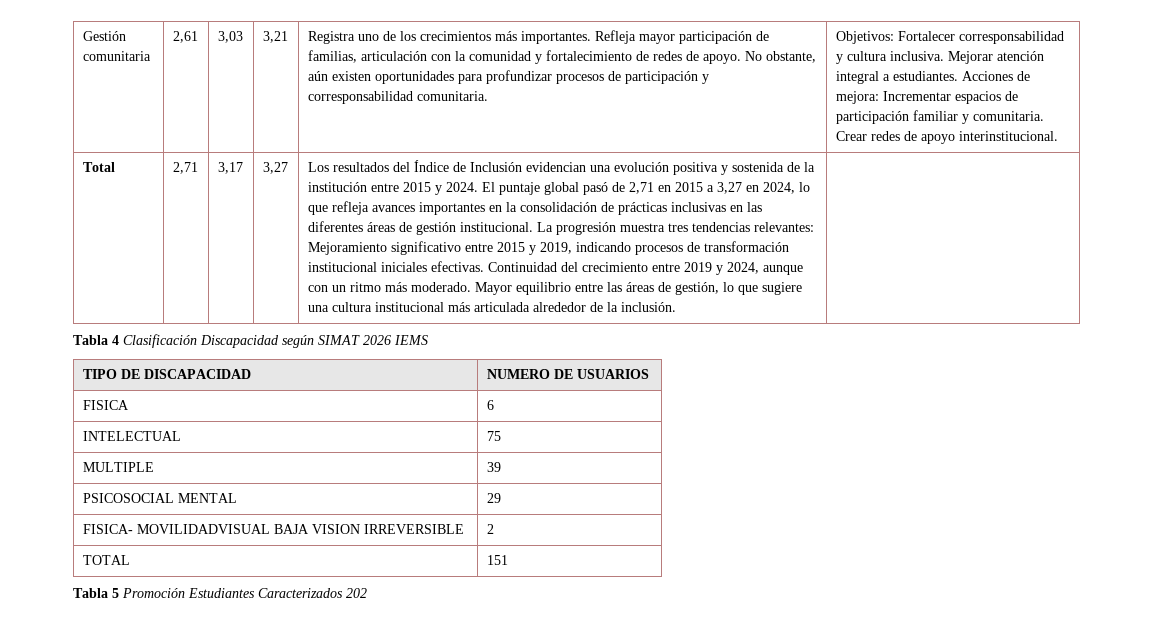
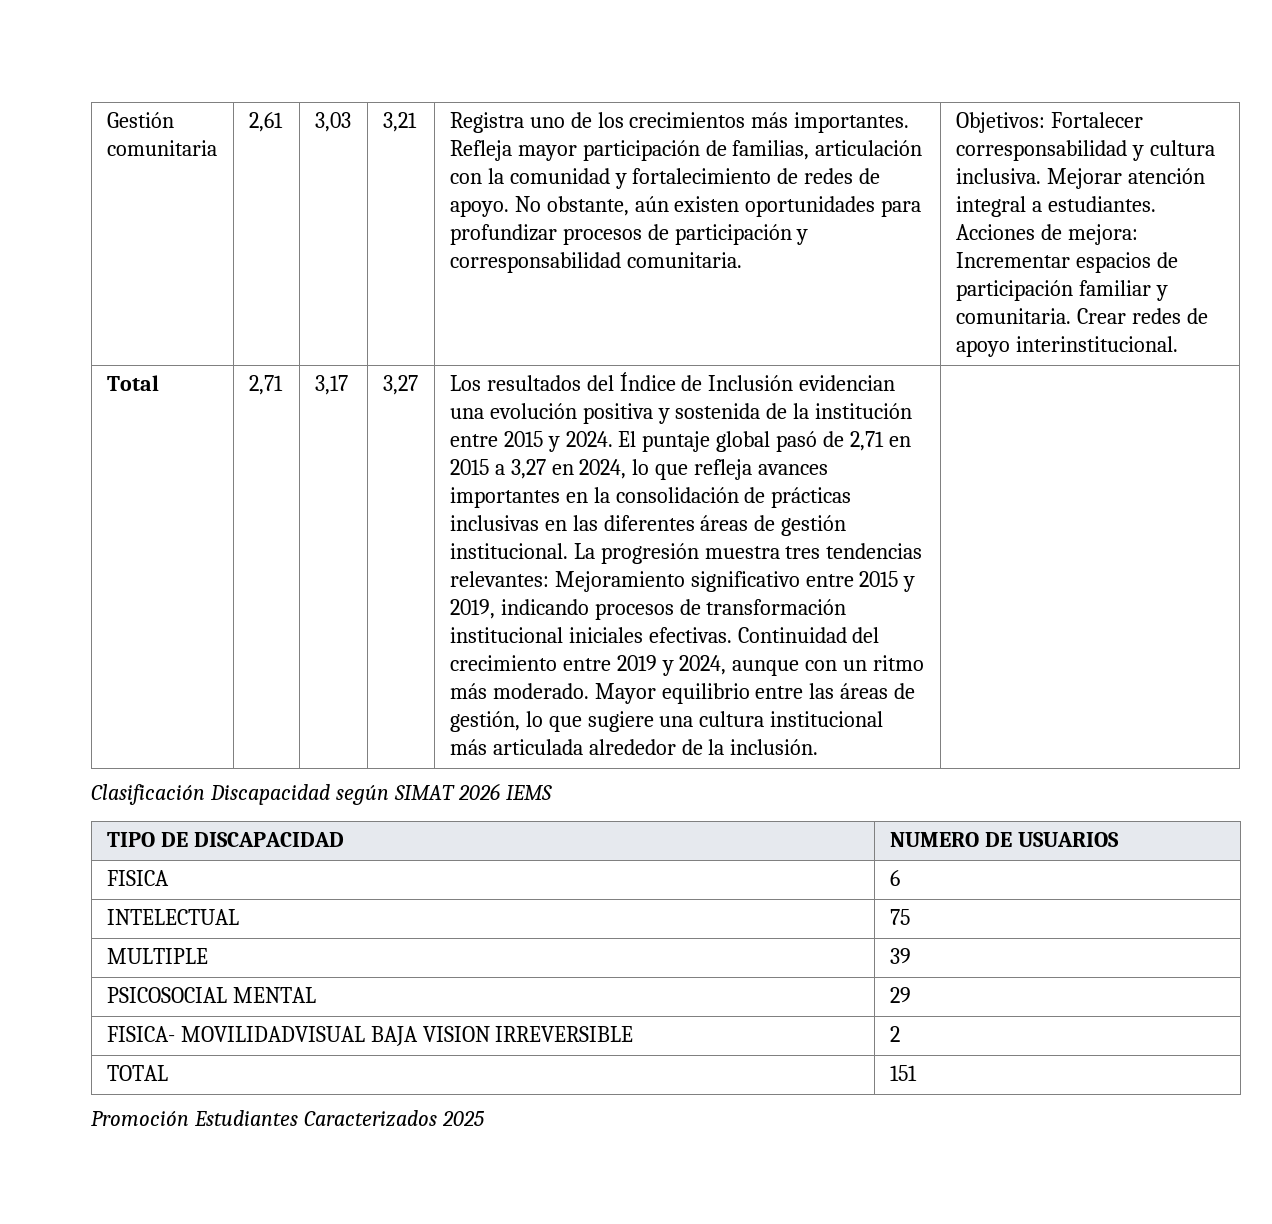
[73,335,119,345] Tabla 4 -> (819, 747) none
[73,588,119,598] Tabla 5 -> (917, 1073) none
[346,588,367,598] 202 -> [441,1111,485,1126] 2025

